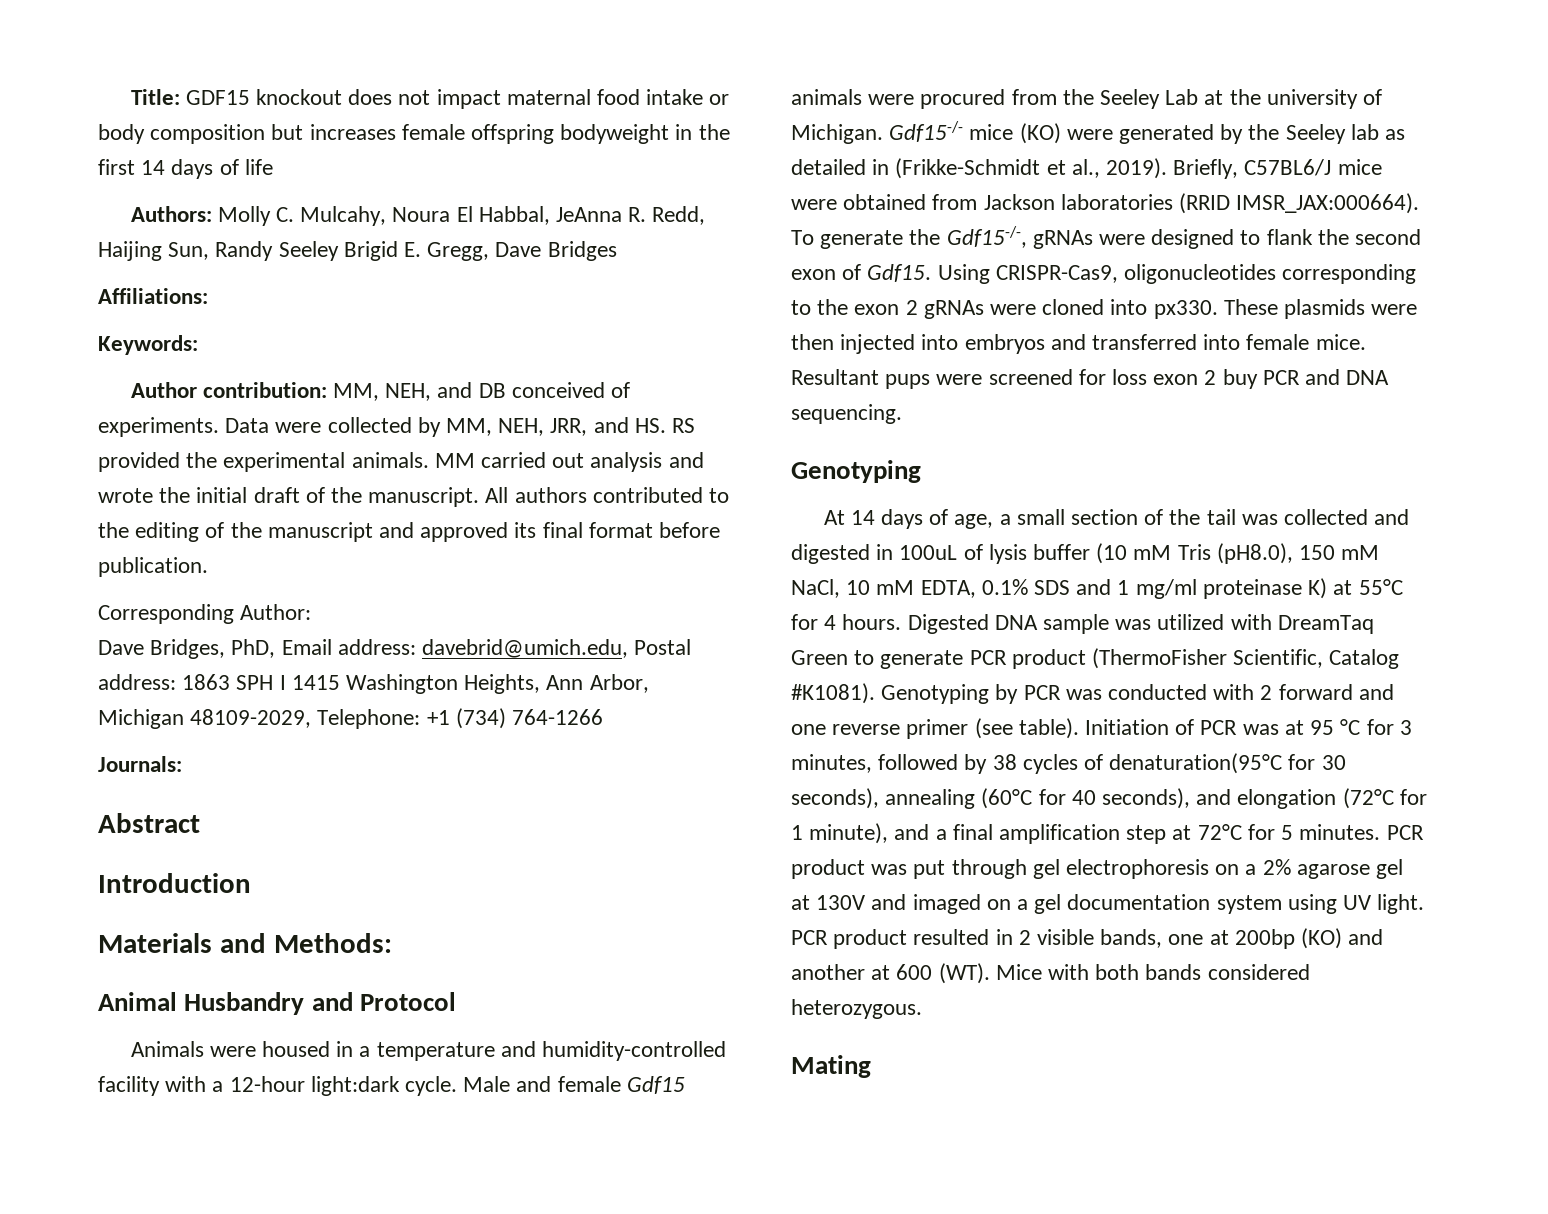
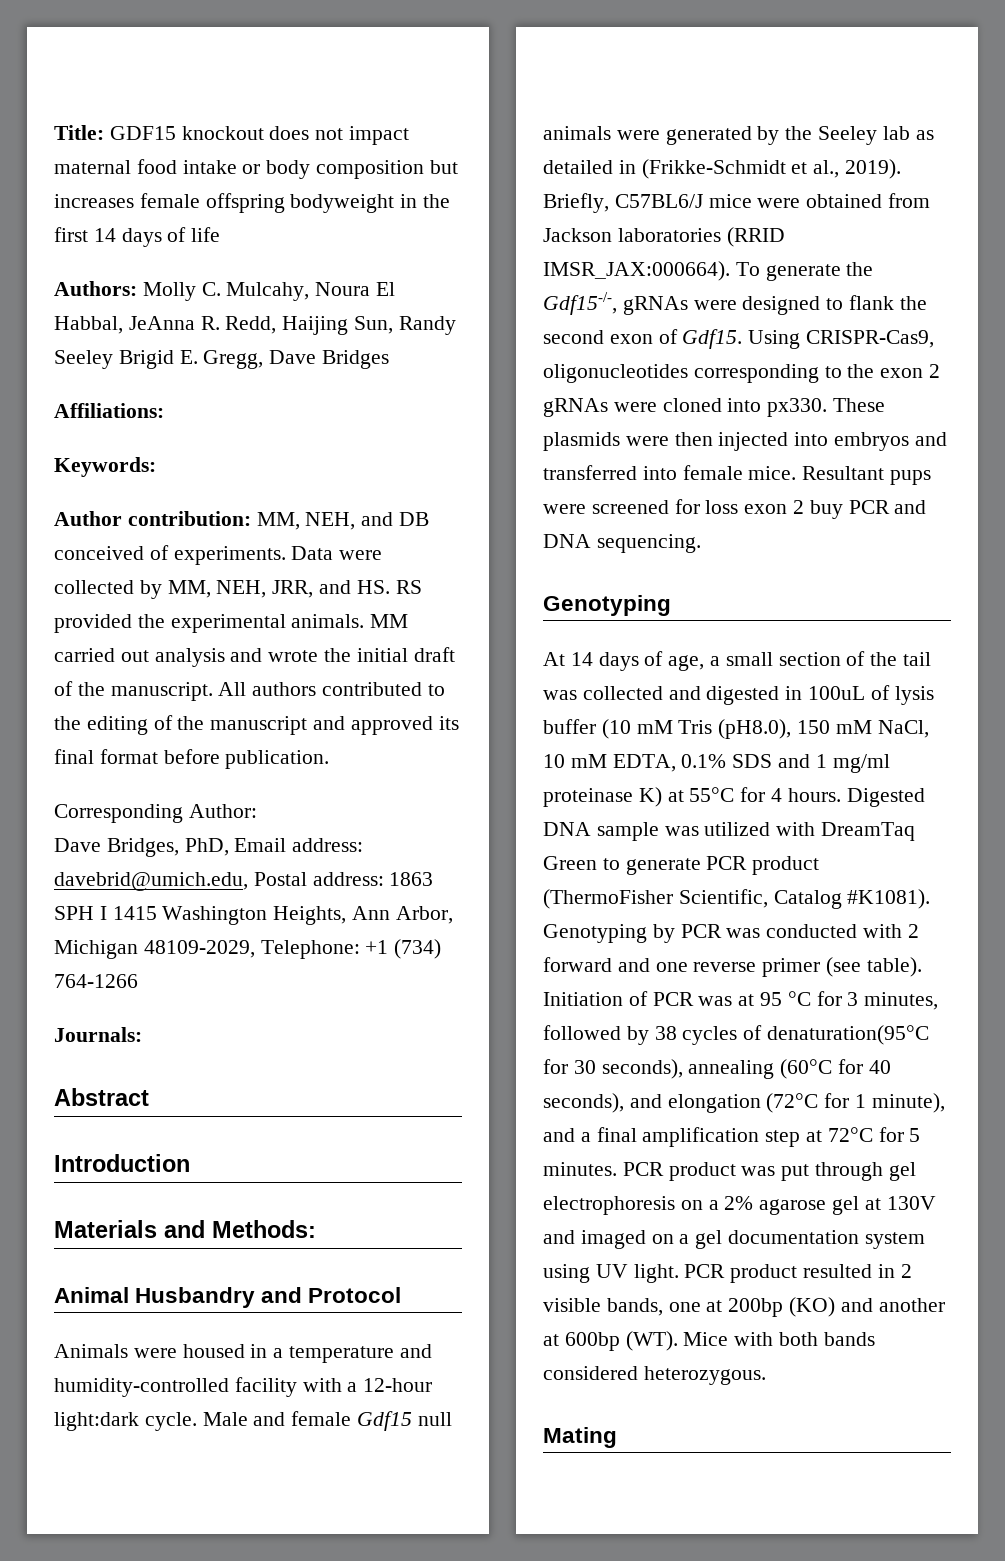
(685, 1085) none -> [417,1412,452,1426] null
[920,89,1383,109] [791,121,1113,144] procured from the Seeley Lab at the university of Michigan. Gdf15-/- mice (KO) were -> (660, 135) none
[896,964,933,980] 600 -> [564,1332,620,1351] 600bp

